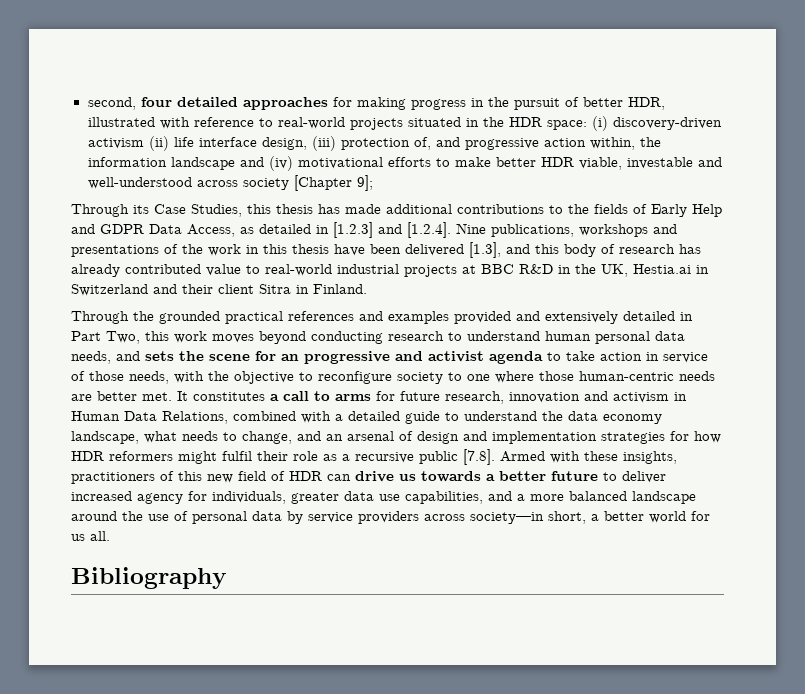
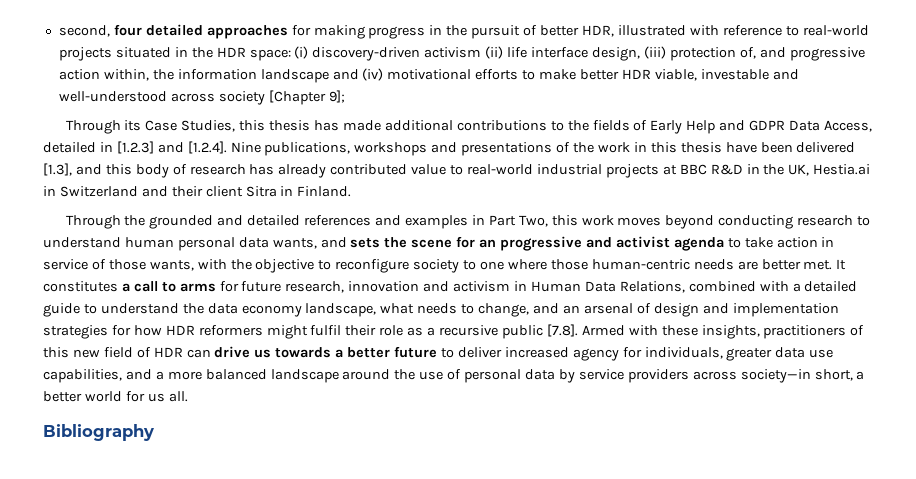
[240,227,254,234] as -> (872, 126) none
[225,311,283,324] practical -> [217,215,301,226] and detailed
[454,311,675,324] provided and extensively detailed -> (468, 222) none
[71,351,111,364] needs, -> [272,238,317,249] wants,
[129,371,169,384] needs, -> [149,260,194,271] wants,

